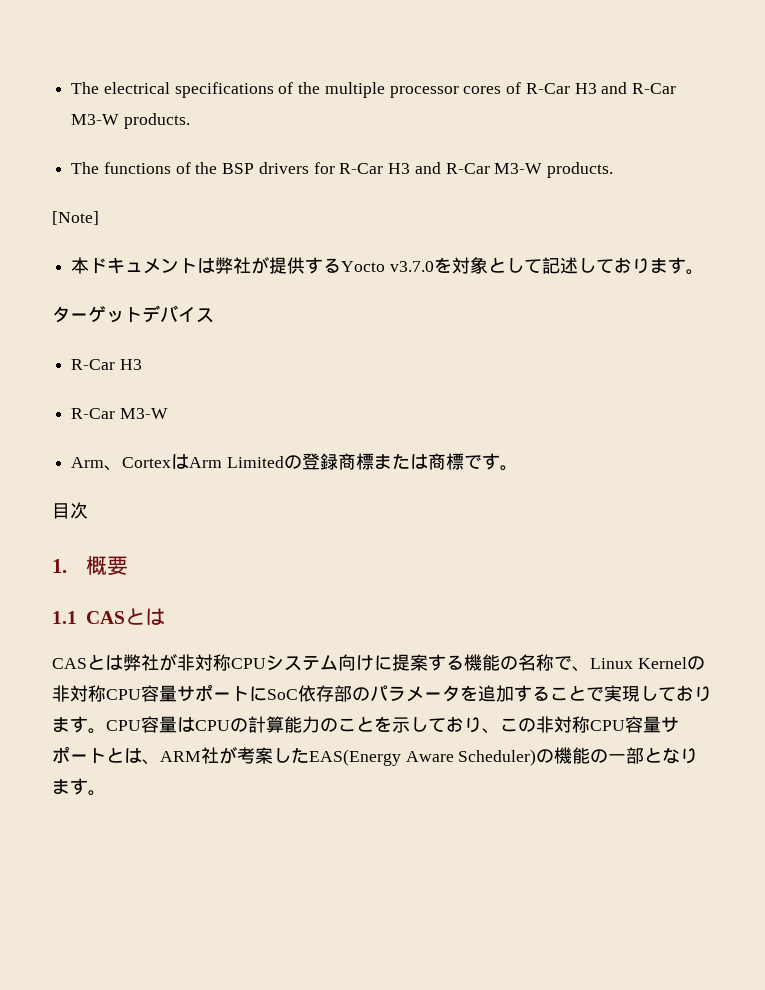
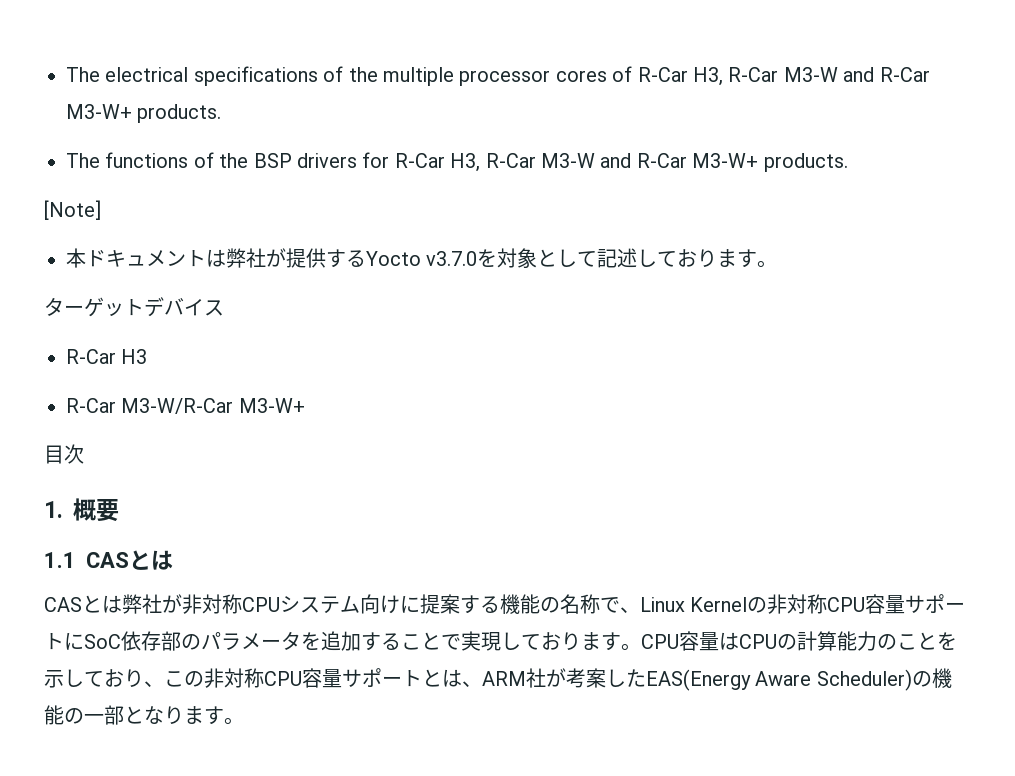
[574,82,676,94] [71,114,120,125] H3 and R-Car M3-W -> [692,67,930,86] [66,104,132,119] H3, R-Car M3-W and R-Car M3-W+
[388,162,543,174] H3 and R-Car M3-W -> [450,153,759,172] H3, R-Car M3-W and R-Car M3-W+
[119,408,168,419] [71,453,518,471] M3-W // Arm、CortexはArm Limitedの登録商標または商標です。 -> [121,398,305,414] M3-W/R-Car M3-W+

